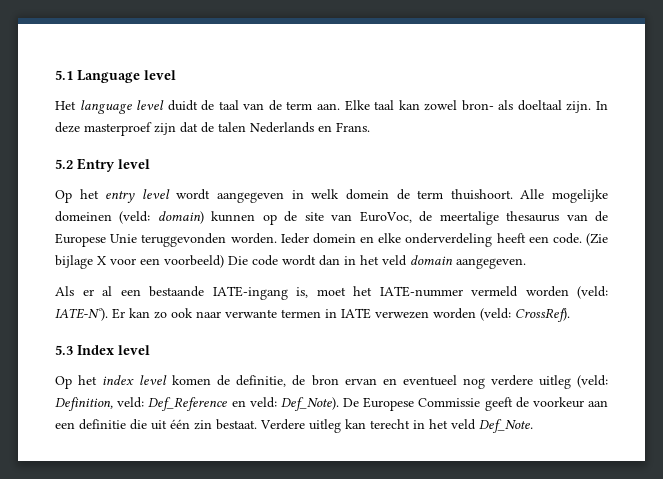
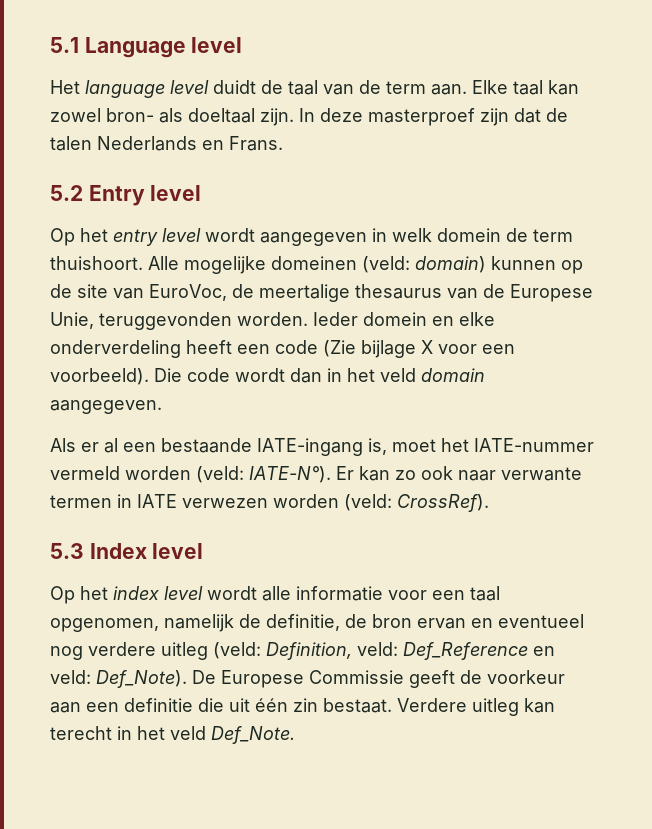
[110,234,138,243] Unie -> [50,312,94,329] Unie,
[552,233,582,244] code. -> [275,340,318,354] code
[164,255,224,268] voorbeeld) -> [50,368,149,385] voorbeeld).
[172,375,212,385] komen -> [207,586,500,601] [50,614,234,632] wordt alle informatie voor een taal opgenomen, namelijk

